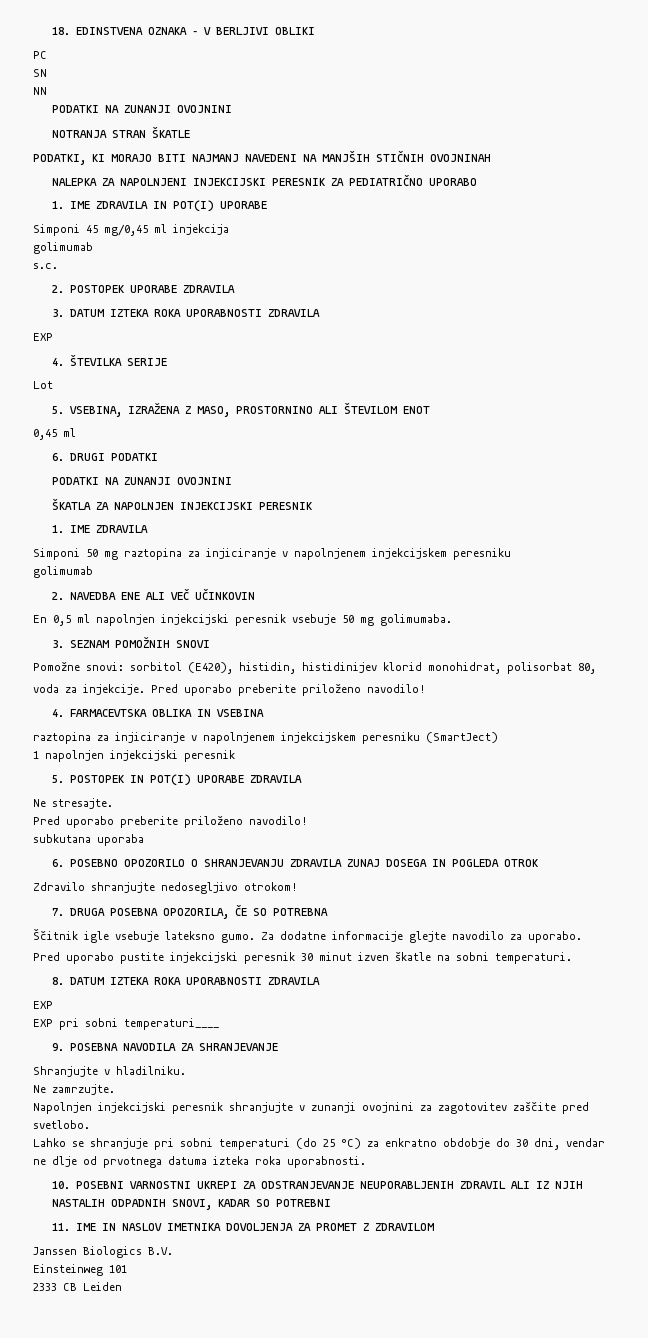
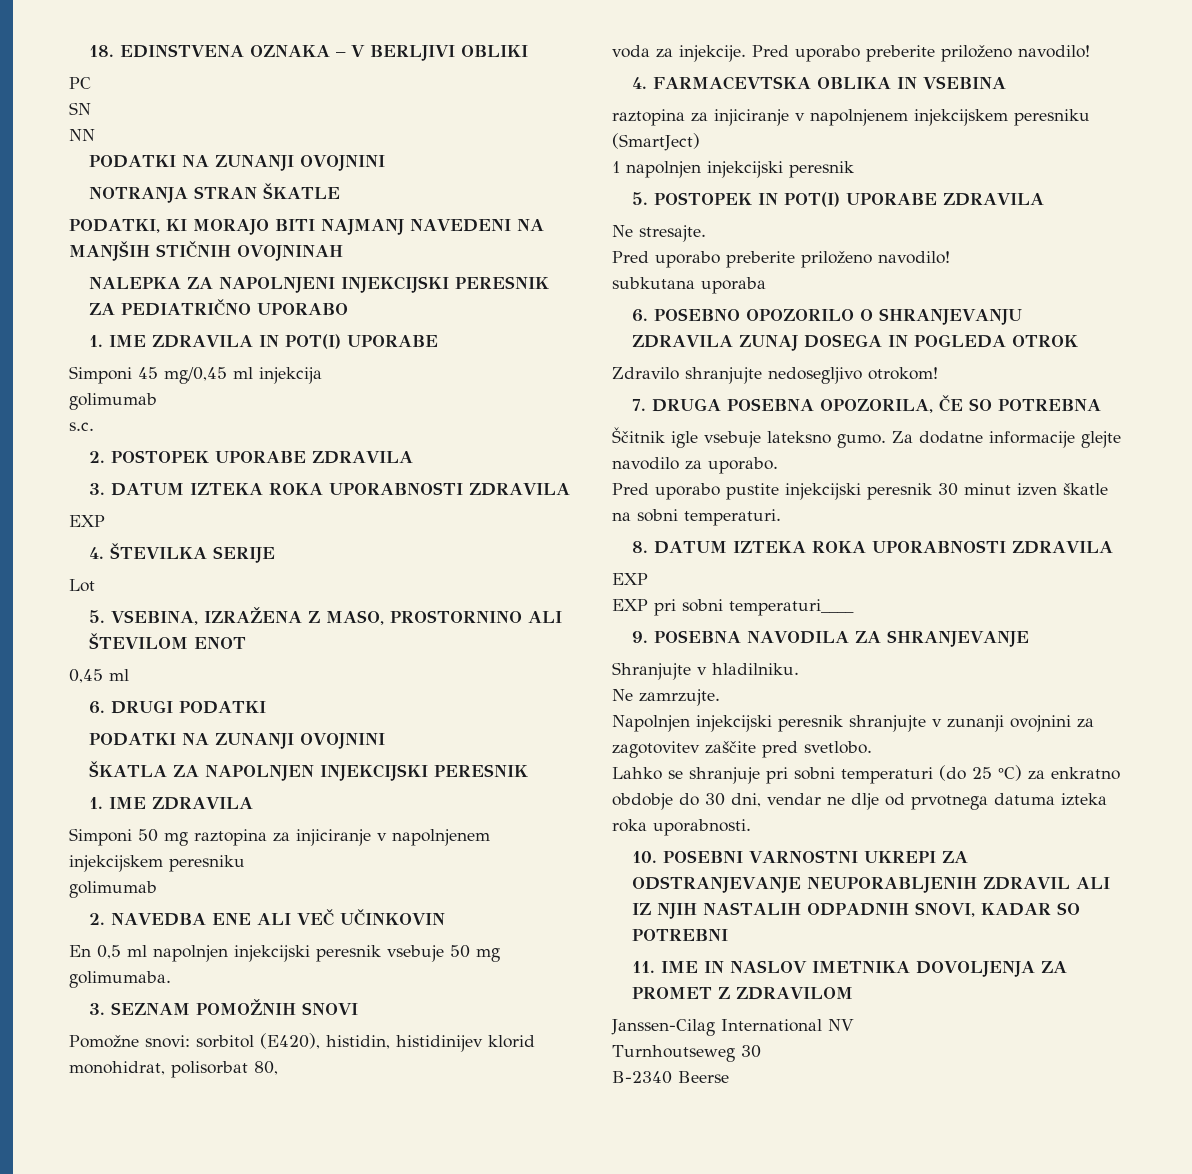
[33,1246,173,1258] [33,1264,127,1276] [33,1282,122,1291] Janssen Biologics B.V. // Einsteinweg 101 // 2333 CB Leiden -> [611,1019,854,1036] [612,1045,761,1062] [612,1071,729,1084] Janssen-Cilag International NV // Turnhoutseweg 30 // B-2340 Beerse

